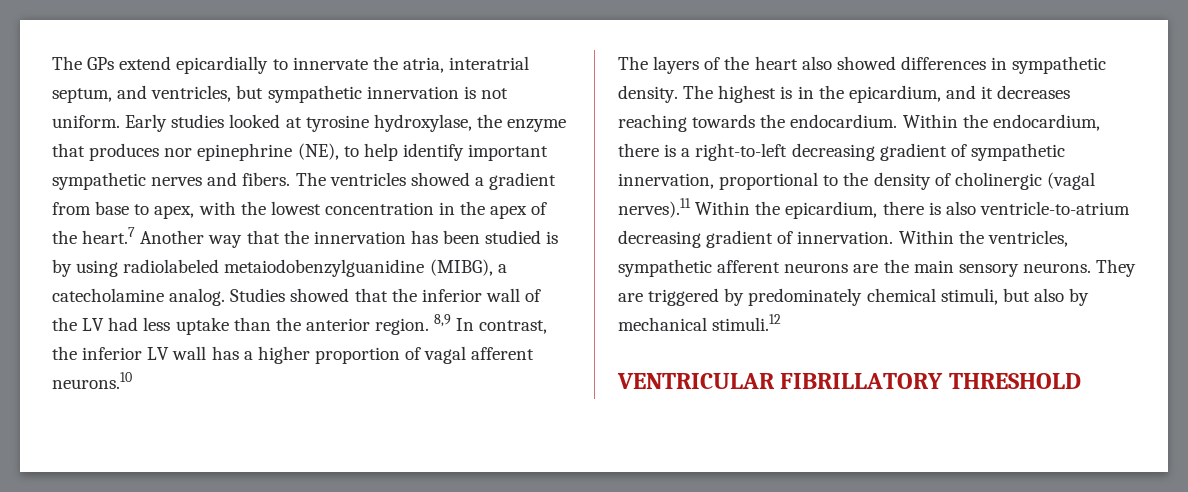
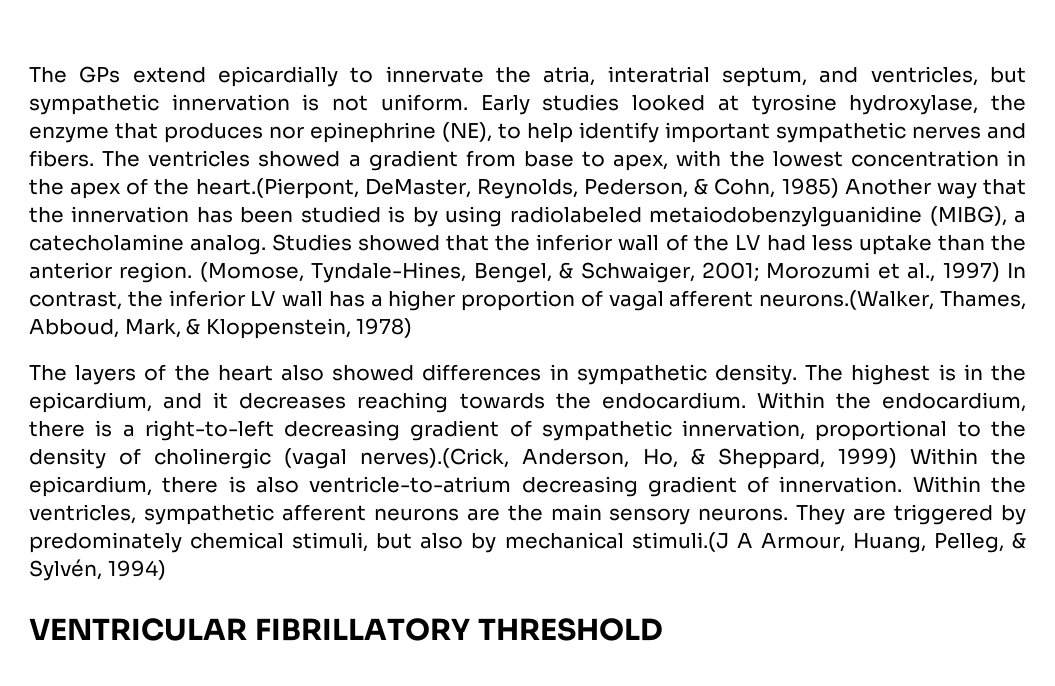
[82,227,136,244] heart.7 -> [195,178,839,199] heart.(Pierpont, DeMaster, Reynolds, Pederson, & Cohn, 1985)
[434,314,452,327] 8,9 -> [199,262,1000,283] (Momose, Tyndale-Hines, Bengel, & Schwaiger, 2001; Morozumi et al., 1997)
[52,372,132,389] neurons.10 -> [759,290,1027,310] [29,318,413,339] neurons.(Walker, Thames, Abboud, Mark, & Kloppenstein, 1978)
[618,198,691,218] nerves).11 -> [360,448,897,469] nerves).(Crick, Anderson, Ho, & Sheppard, 1999)
[712,314,782,331] stimuli.12 -> [631,532,1027,553] [29,559,166,581] stimuli.(J A Armour, Huang, Pelleg, & Sylvén, 1994)

